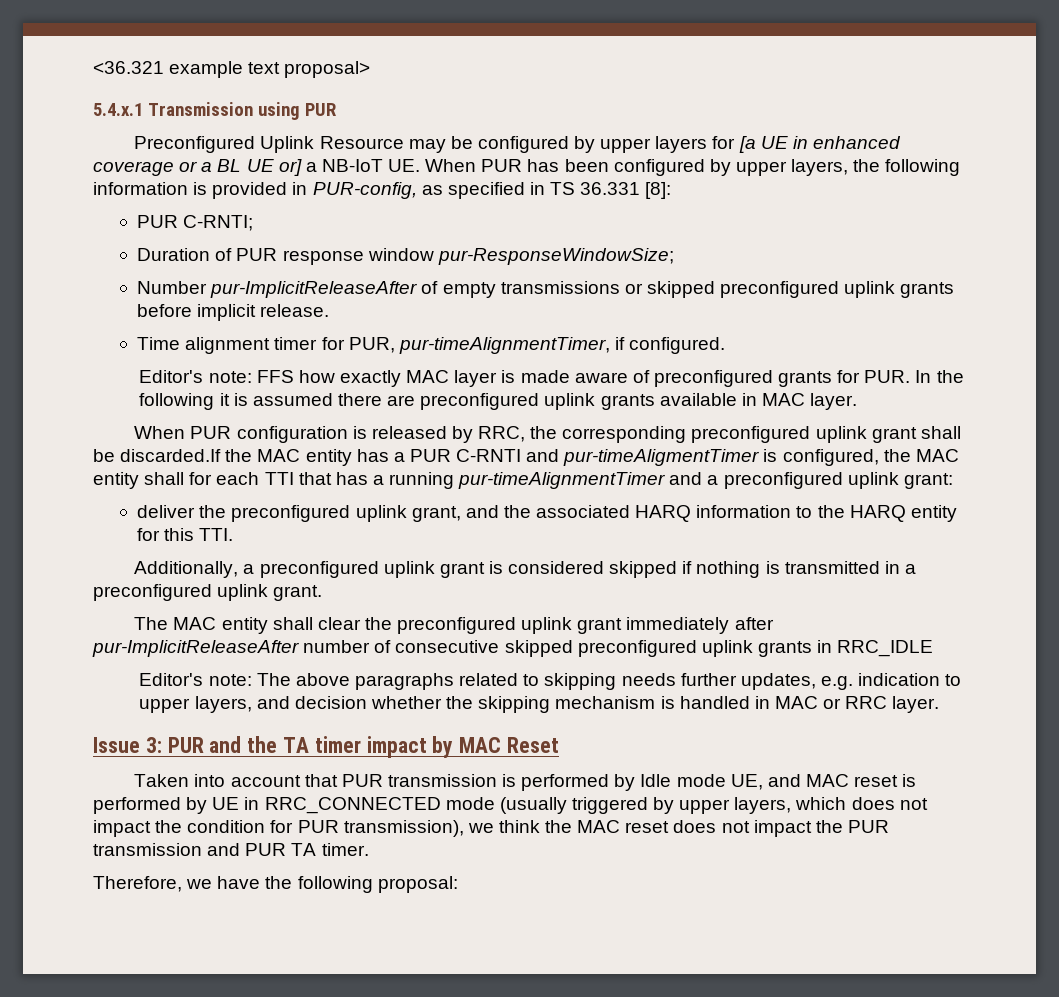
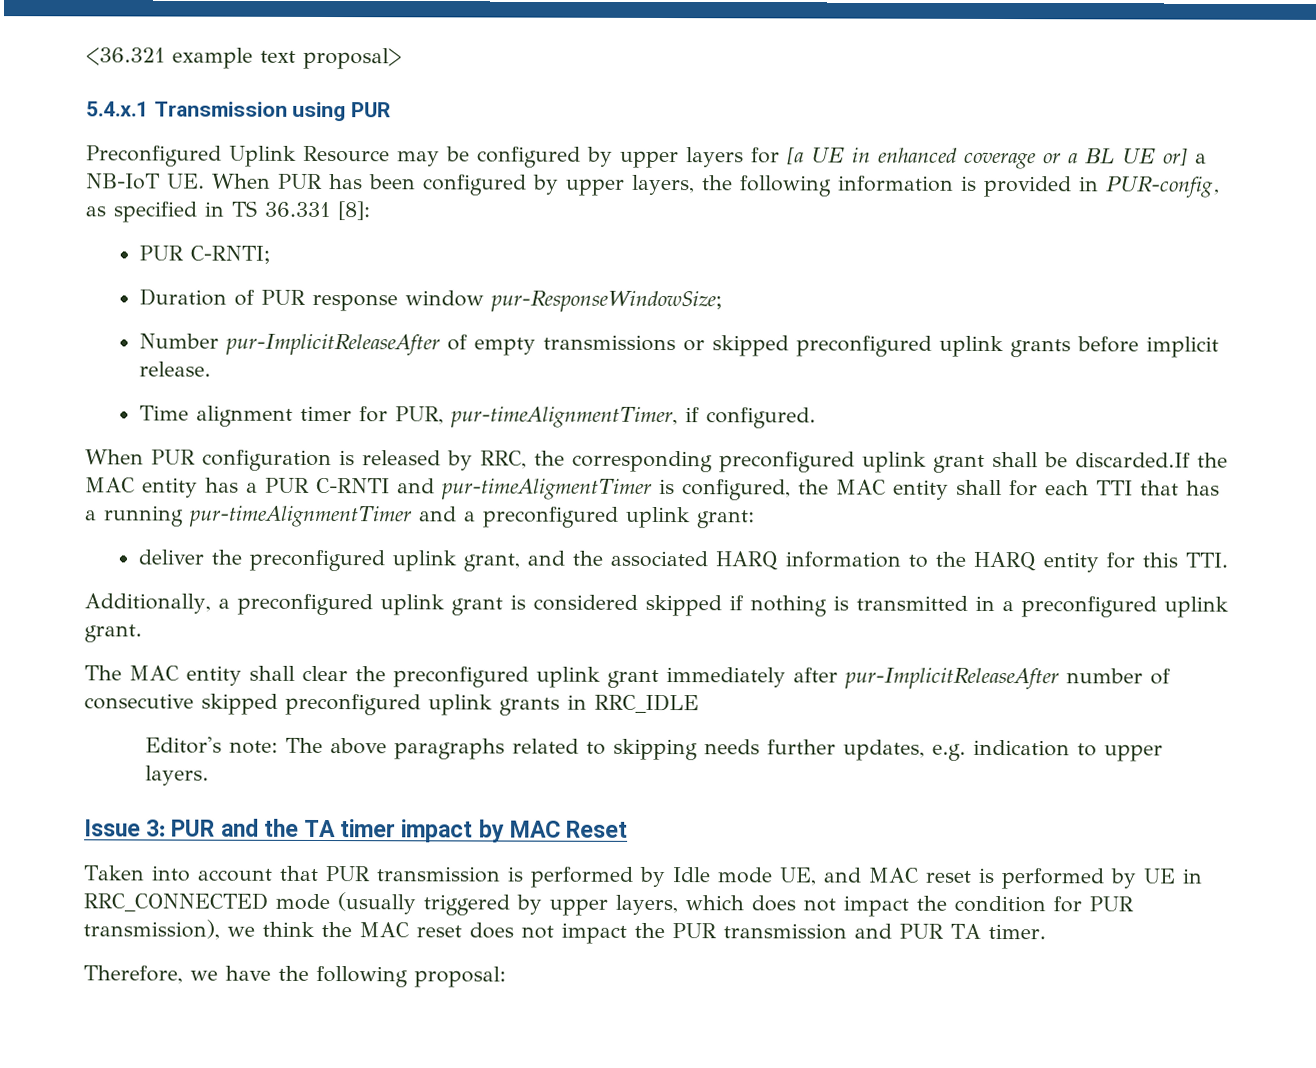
[139,370,964,387] [139,393,858,410] // Editor's note: FFS how exactly MAC layer is made aware of preconfigured grants for PUR. In the following it is assumed there are preconfigured uplink grants available in MAC layer. -> (817, 418) none
[194,696,940,713] layers, and decision whether the skipping mechanism is handled in MAC or RRC layer. -> [144,765,209,786] layers.

